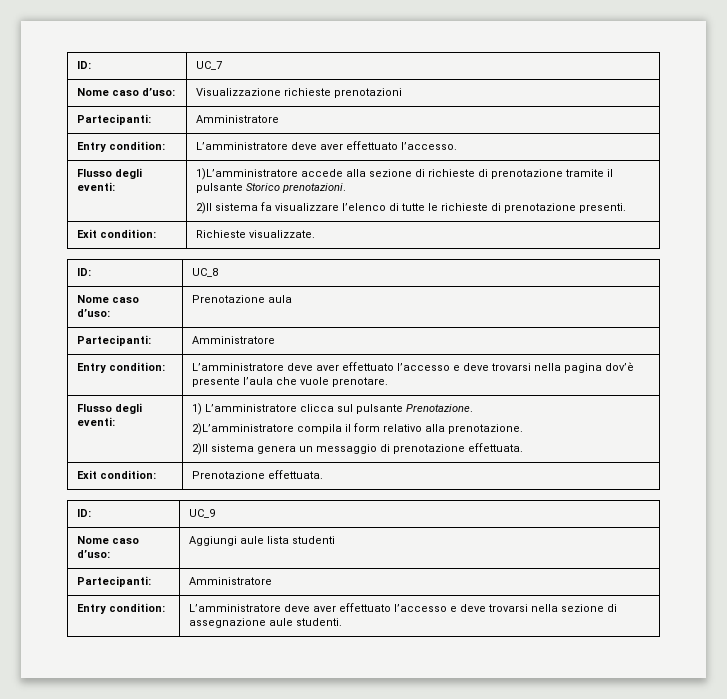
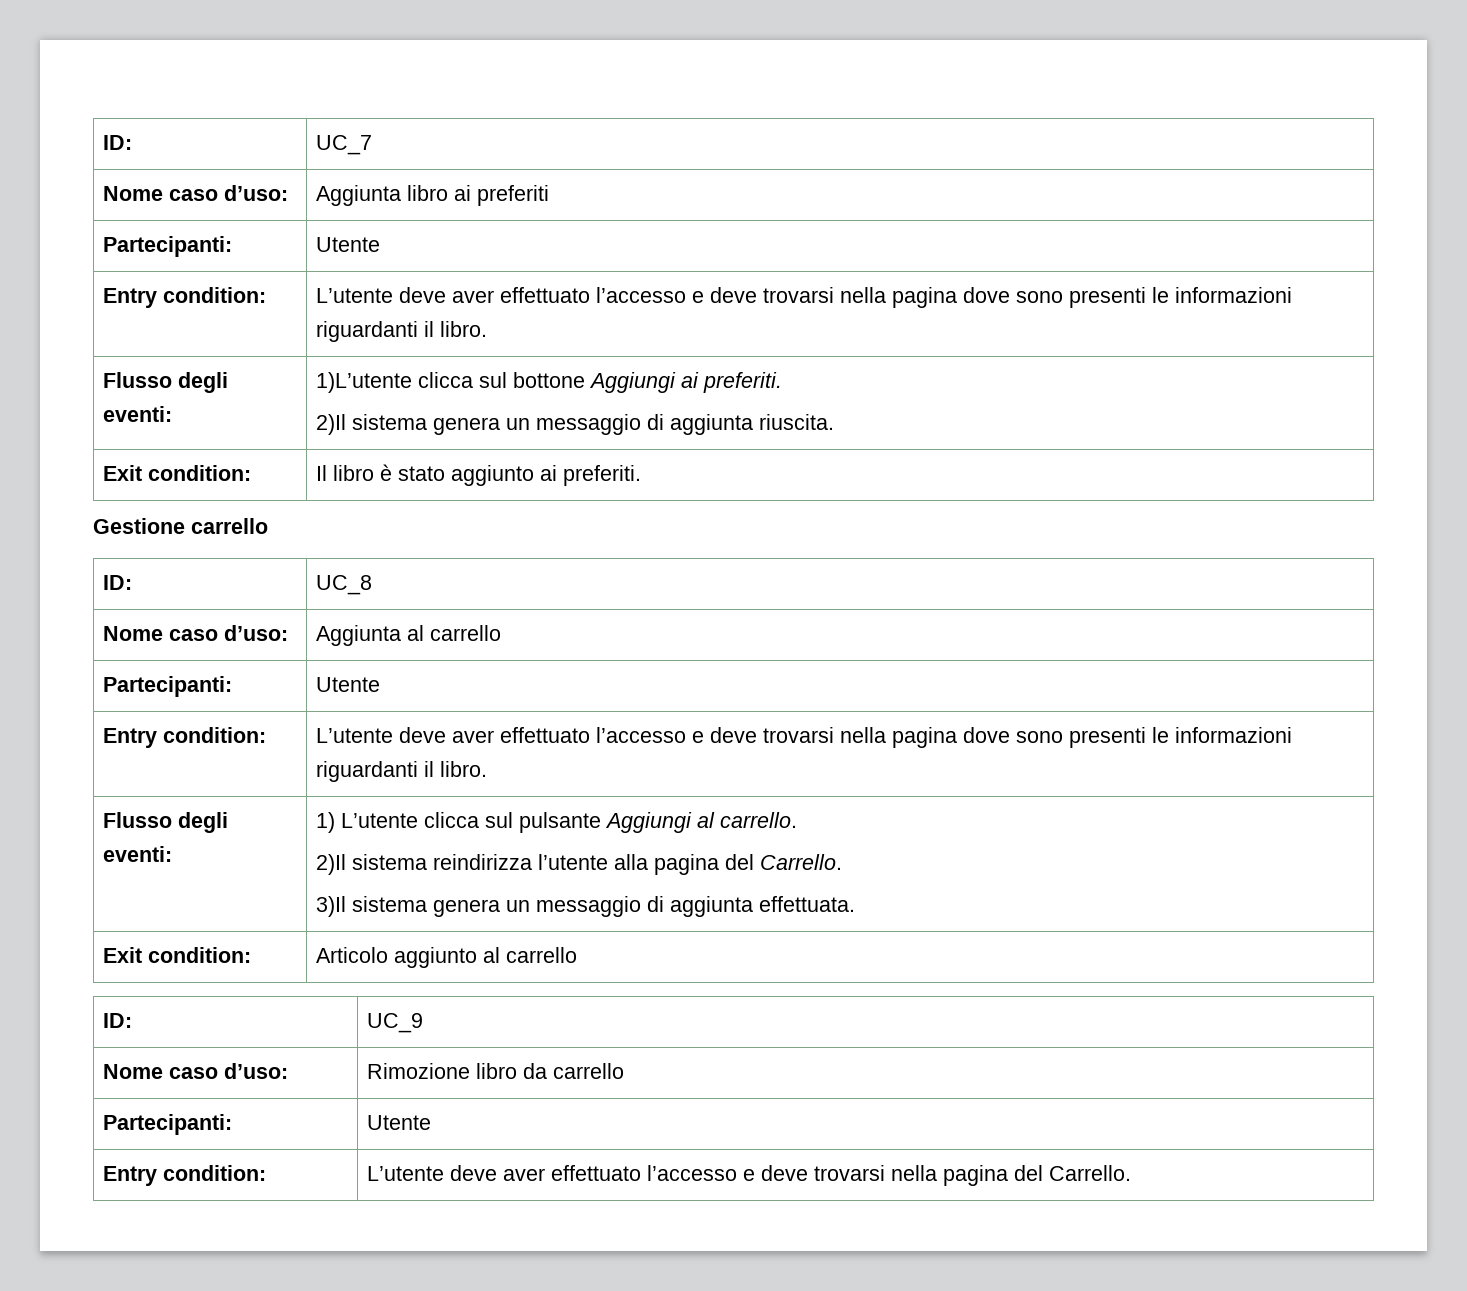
[195,88,402,98] [76,114,151,125] [195,115,279,123] [76,141,165,152] [195,141,457,150] [76,168,142,179] [76,182,115,191] [195,168,613,180] [195,183,346,193] [195,202,626,214] [76,229,156,238] [195,230,315,238] Visualizzazione richieste prenotazioni // Partecipanti: | Amministratore // Entry condition: | L’amministratore deve aver effettuato l’accesso. // Flusso degli eventi: | 1)L’amministratore accede alla sezione di richieste di prenotazione tramite il pulsante Storico prenotazioni. // 2)Il sistema fa visualizzare l’elenco di tutte le richieste di prenotazione presenti. // Exit condition: | Richieste visualizzate. -> [315,185,549,206] [102,236,232,257] [315,237,380,252] [102,287,266,308] [315,287,1292,308] [315,321,487,342] [102,372,228,393] [102,406,172,422] [315,372,782,393] [315,414,834,435] [102,465,251,481] [315,464,641,486] [93,518,268,534] Aggiunta libro ai preferiti // Partecipanti: | Utente // Entry condition: | L’utente deve aver effettuato l’accesso e deve trovarsi nella pagina dove sono presenti le informazioni riguardanti il libro. // Flusso degli eventi: | 1)L’utente clicca sul bottone Aggiungi ai preferiti. // 2)Il sistema genera un messaggio di aggiunta riuscita. // Exit condition: | Il libro è stato aggiunto ai preferiti. // Gestione carrello
[191,295,292,303] [76,335,151,346] [191,336,275,344] [76,362,165,373] [191,362,634,373] [191,377,388,387] Prenotazione aula // Partecipanti: | Amministratore // Entry condition: | L’amministratore deve aver effettuato l’accesso e deve trovarsi nella pagina dov’è presente l’aula che vuole prenotare. -> [315,625,501,646] [102,676,232,697] [315,677,380,692] [102,727,266,748] [315,727,1292,748] [315,761,487,782] Aggiunta al carrello // Partecipanti: | Utente // Entry condition: | L’utente deve aver effettuato l’accesso e deve trovarsi nella pagina dove sono presenti le informazioni riguardanti il libro.
[204,404,297,412] L’amministratore -> [340,813,418,828] L’utente
[405,404,473,412] [191,423,523,435] [191,443,465,455] Prenotazione. // 2)L’amministratore compila il form relativo alla prenotazione. // 2)Il sistema genera un messaggio di prenotazione -> [604,812,797,833] [315,854,842,875] [315,896,753,917] Aggiungi al carrello. // 2)Il sistema reindirizza l’utente alla pagina del Carrello. // 3)Il sistema genera un messaggio di aggiunta
[191,470,323,479] Prenotazione effettuata. -> [315,947,577,968] Articolo aggiunto al carrello
[188,536,335,546] [76,576,151,587] [188,577,272,585] [76,603,165,614] [188,603,617,612] [188,618,342,628] Aggiungi aule lista studenti // Partecipanti: | Amministratore // Entry condition: | L’amministratore deve aver effettuato l’accesso e deve trovarsi nella sezione di assegnazione aule studenti. -> [366,1063,624,1079] [102,1114,232,1135] [366,1115,431,1130] [102,1165,266,1186] [366,1165,1131,1186] Rimozione libro da carrello // Partecipanti: | Utente // Entry condition: | L’utente deve aver effettuato l’accesso e deve trovarsi nella pagina del Carrello.

